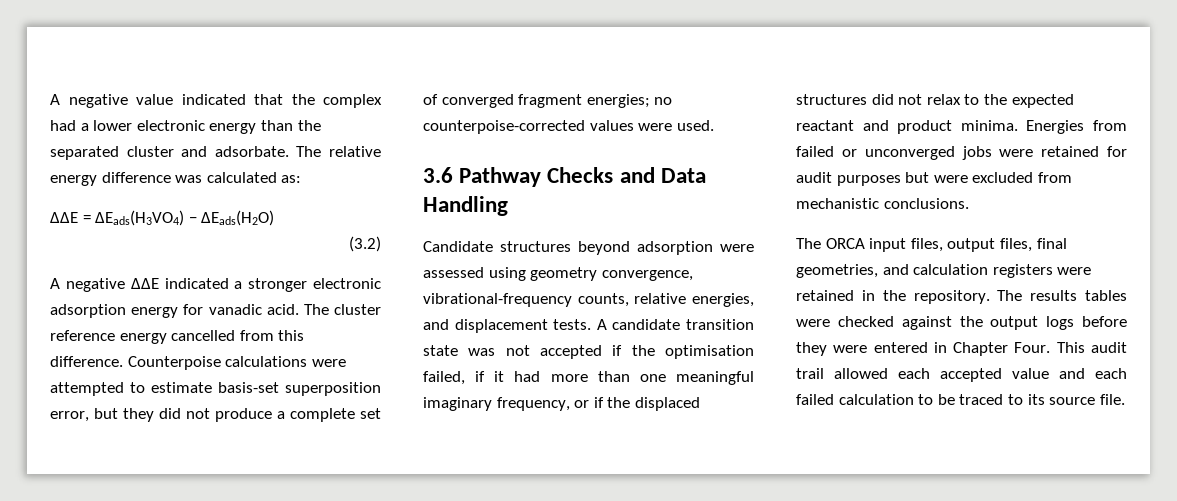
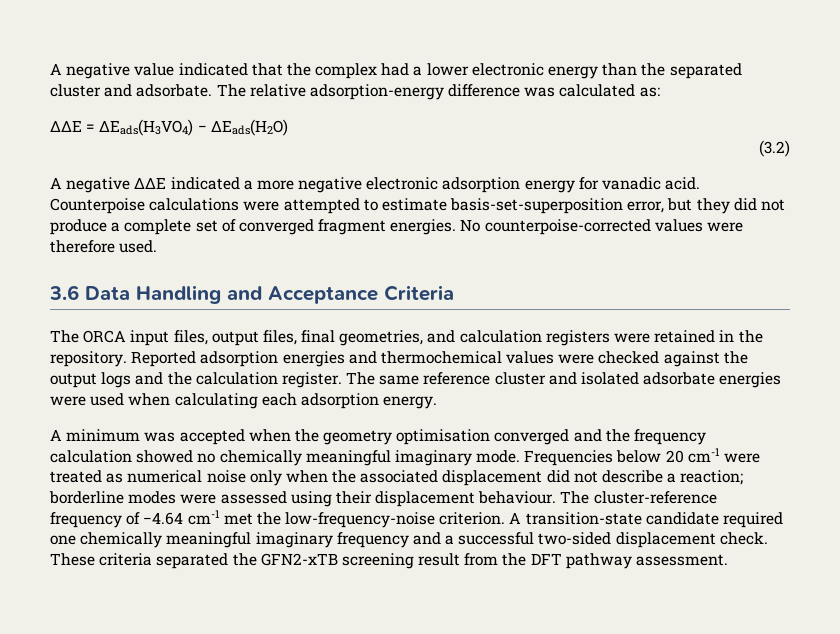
[50,175,97,186] energy -> [309,84,444,100] adsorption-energy
[248,278,308,292] stronger -> [256,177,363,193] more negative
[303,304,381,315] [50,330,305,344] [50,356,123,367] The cluster reference energy cancelled from this difference. -> (701, 183) none
[218,382,381,396] basis-set superposition -> [450,198,624,214] basis-set-superposition
[586,94,673,108] energies; no -> [390,219,481,235] energies. No
(673, 127) none -> [50,240,115,253] therefore
[459,167,655,187] Pathway Checks and -> (79, 292) none
[423,241,754,255] [423,267,693,281] [423,293,754,307] [423,319,754,333] [423,345,754,359] [423,371,754,385] [423,397,700,411] [796,94,1074,108] [796,120,1127,134] [796,146,1127,160] [796,172,1072,186] [796,198,969,209] // Candidate structures beyond adsorption were assessed using geometry convergence, vibrational-frequency counts, relative energies, and displacement tests. A candidate transition state was not accepted if the optimisation failed, if it had more than one meaningful imaginary frequency, or if the displaced structures did not relax to the expected reactant and product minima. Energies from failed or unconverged jobs were retained for audit purposes but were excluded from mechanistic conclusions. -> [227,285,454,304] and Acceptance Criteria
[997,290,1127,301] The results tables -> [131,351,555,367] Reported adsorption energies and thermochemical values
[1082,316,1127,327] [796,342,1127,356] [796,368,1127,382] [796,394,1125,405] before they were entered in Chapter Four. This audit trail allowed each accepted value and each failed calculation to be traced to its source file. -> [135,372,782,388] [50,393,438,409] [50,429,707,445] [50,448,761,466] [50,470,744,486] [49,491,717,507] [50,510,784,528] [50,532,768,548] [50,553,729,569] and the calculation register. The same reference cluster and isolated adsorbate energies were used when calculating each adsorption energy. // A minimum was accepted when the geometry optimisation converged and the frequency calculation showed no chemically meaningful imaginary mode. Frequencies below 20 cm-1 were treated as numerical noise only when the associated displacement did not describe a reaction; borderline modes were assessed using their displacement behaviour. The cluster-reference frequency of −4.64 cm-1 met the low-frequency-noise criterion. A transition-state candidate required one chemically meaningful imaginary frequency and a successful two-sided displacement check. These criteria separated the GFN2-xTB screening result from the DFT pathway assessment.

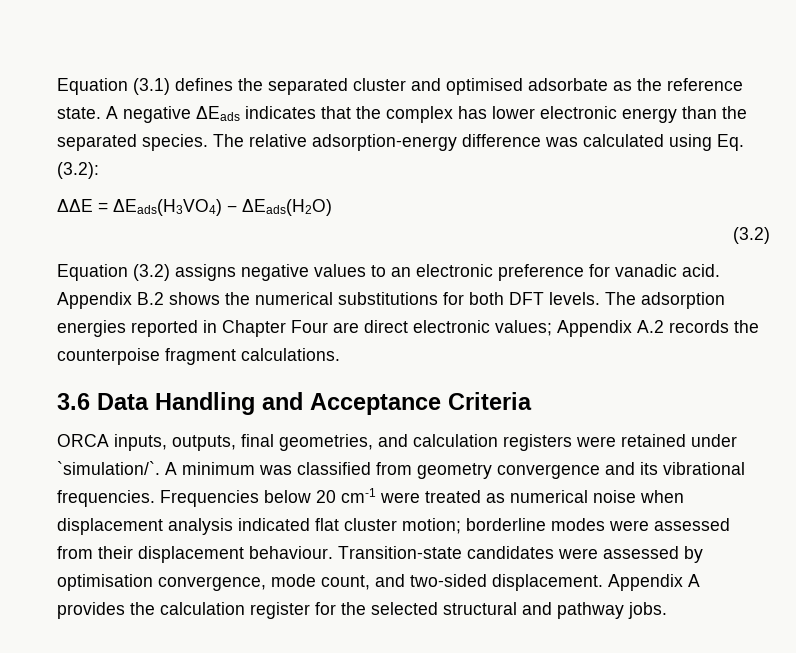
[50,63,248,79] A negative value indicated -> [57,78,743,95] [57,106,316,123] Equation (3.1) defines the separated cluster and optimised adsorbate as the reference state. A negative ΔEads indicates
[381,63,423,76] had a -> [458,106,487,119] has
[50,84,213,97] cluster and adsorbate. -> [142,134,208,151] species.
[639,87,660,97] as: -> [669,134,744,151] [57,162,99,179] using Eq. (3.2):
[50,177,701,193] [50,198,786,214] [50,219,744,235] [50,240,158,253] A negative ΔΔE indicated a more negative electronic adsorption energy for vanadic acid. Counterpoise calculations were attempted to estimate basis-set-superposition error, but they did not produce a complete set of converged fragment energies. No counterpoise-corrected values were therefore used. -> [57,264,720,281] [57,292,725,309] [57,320,759,337] [57,348,340,365] Equation (3.2) assigns negative values to an electronic preference for vanadic acid. Appendix B.2 shows the numerical substitutions for both DFT levels. The adsorption energies reported in Chapter Four are direct electronic values; Appendix A.2 records the counterpoise fragment calculations.
[50,330,297,346] The ORCA input files, output files, -> [57,434,236,451] ORCA inputs, outputs,
[719,330,763,343] [50,351,748,367] [50,372,782,388] [50,393,438,409] [50,429,707,445] [50,450,521,466] in the repository. Reported adsorption energies and thermochemical values were checked against the output logs and the calculation register. The same reference cluster and isolated adsorbate energies were used when calculating each adsorption energy. // A minimum was accepted when the geometry optimisation converged and the frequency calculation showed no chemically meaningful imaginary mode. -> [691,434,737,447] [57,461,745,479] [57,490,155,507] under `simulation/`. A minimum was classified from geometry convergence and its vibrational frequencies.
[249,470,744,486] only when the associated displacement did not describe a reaction; -> [640,490,684,503] [57,518,461,535] when displacement analysis indicated flat cluster motion;
[290,491,332,507] using -> [57,546,93,559] from
[560,491,717,504] [50,510,784,528] [50,532,768,548] [50,553,729,569] The cluster-reference frequency of −4.64 cm-1 met the low-frequency-noise criterion. A transition-state candidate required one chemically meaningful imaginary frequency and a successful two-sided displacement check. These criteria separated the GFN2-xTB screening result from the DFT pathway assessment. -> [338,546,703,563] [57,574,700,591] [57,602,667,619] Transition-state candidates were assessed by optimisation convergence, mode count, and two-sided displacement. Appendix A provides the calculation register for the selected structural and pathway jobs.

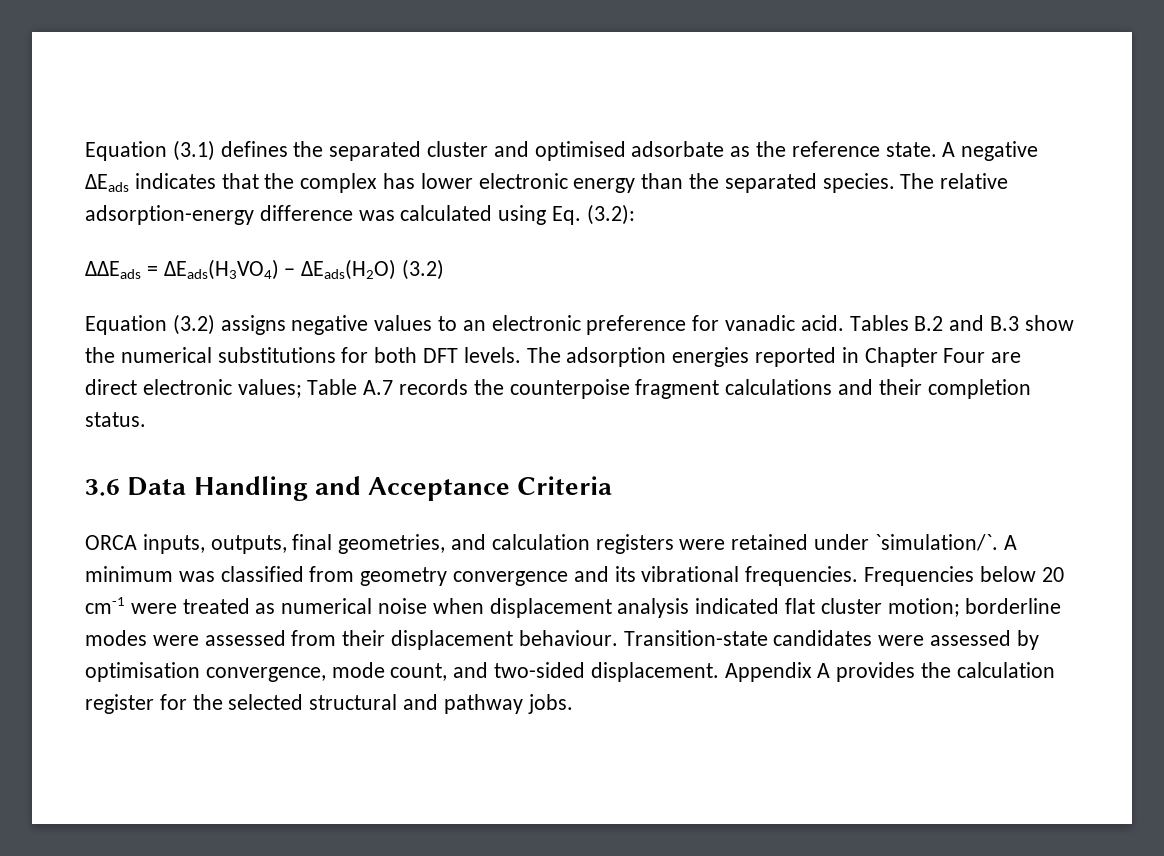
[57,199,93,212] ΔΔE -> [85,261,141,279] ΔΔEads
(332, 207) // -> (397, 269) none
[57,292,220,309] Appendix B.2 shows -> [849,315,1074,331] Tables B.2 and B.3 show
[557,320,664,337] Appendix A.2 -> [307,379,394,395] Table A.7
[241,348,340,361] calculations. -> [725,379,1031,399] [85,412,146,427] calculations and their completion status.

